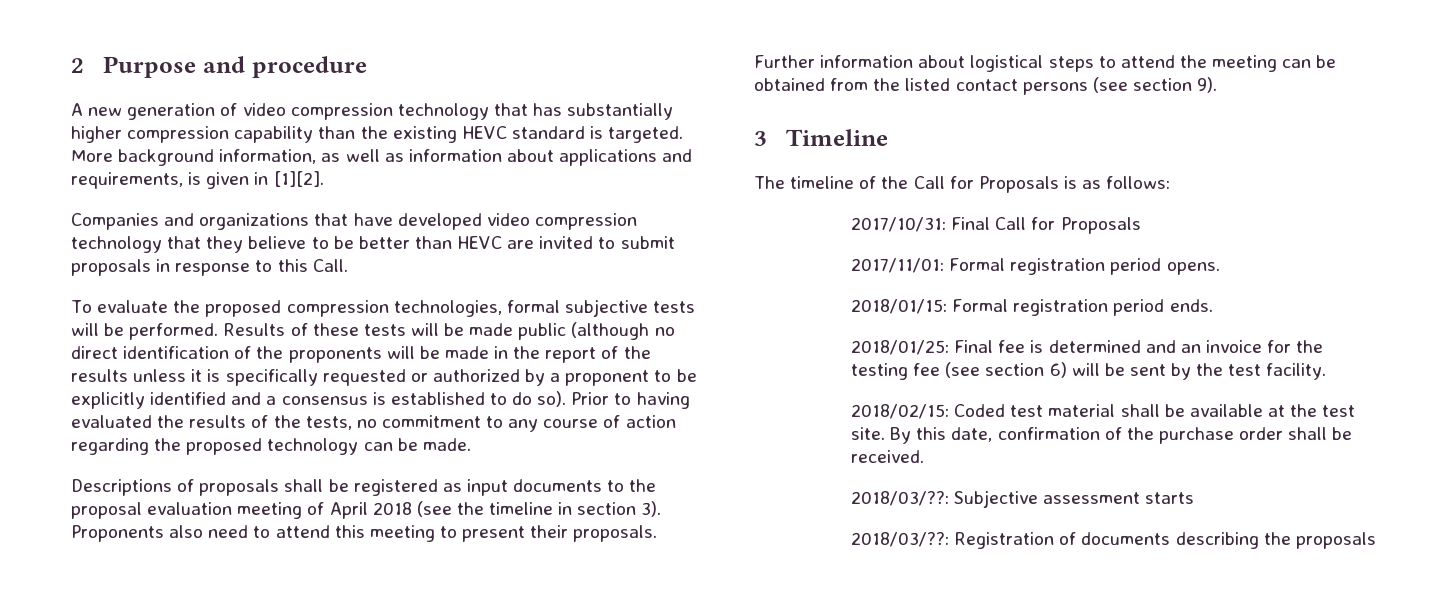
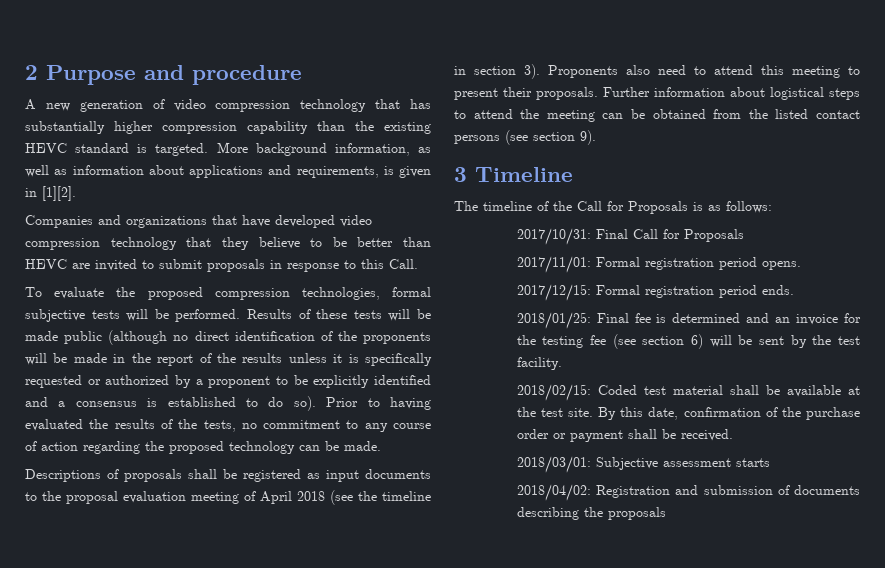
[850,299,947,314] 2018/01/15: -> [516,284,591,301] 2017/12/15:
(1284, 433) none -> [552,430,623,442] or payment
[850,491,949,506] 2018/03/??: -> [516,456,591,473] 2018/03/01:
[850,532,1055,549] 2018/03/??: Registration -> [516,484,773,501] 2018/04/02: Registration and submission

